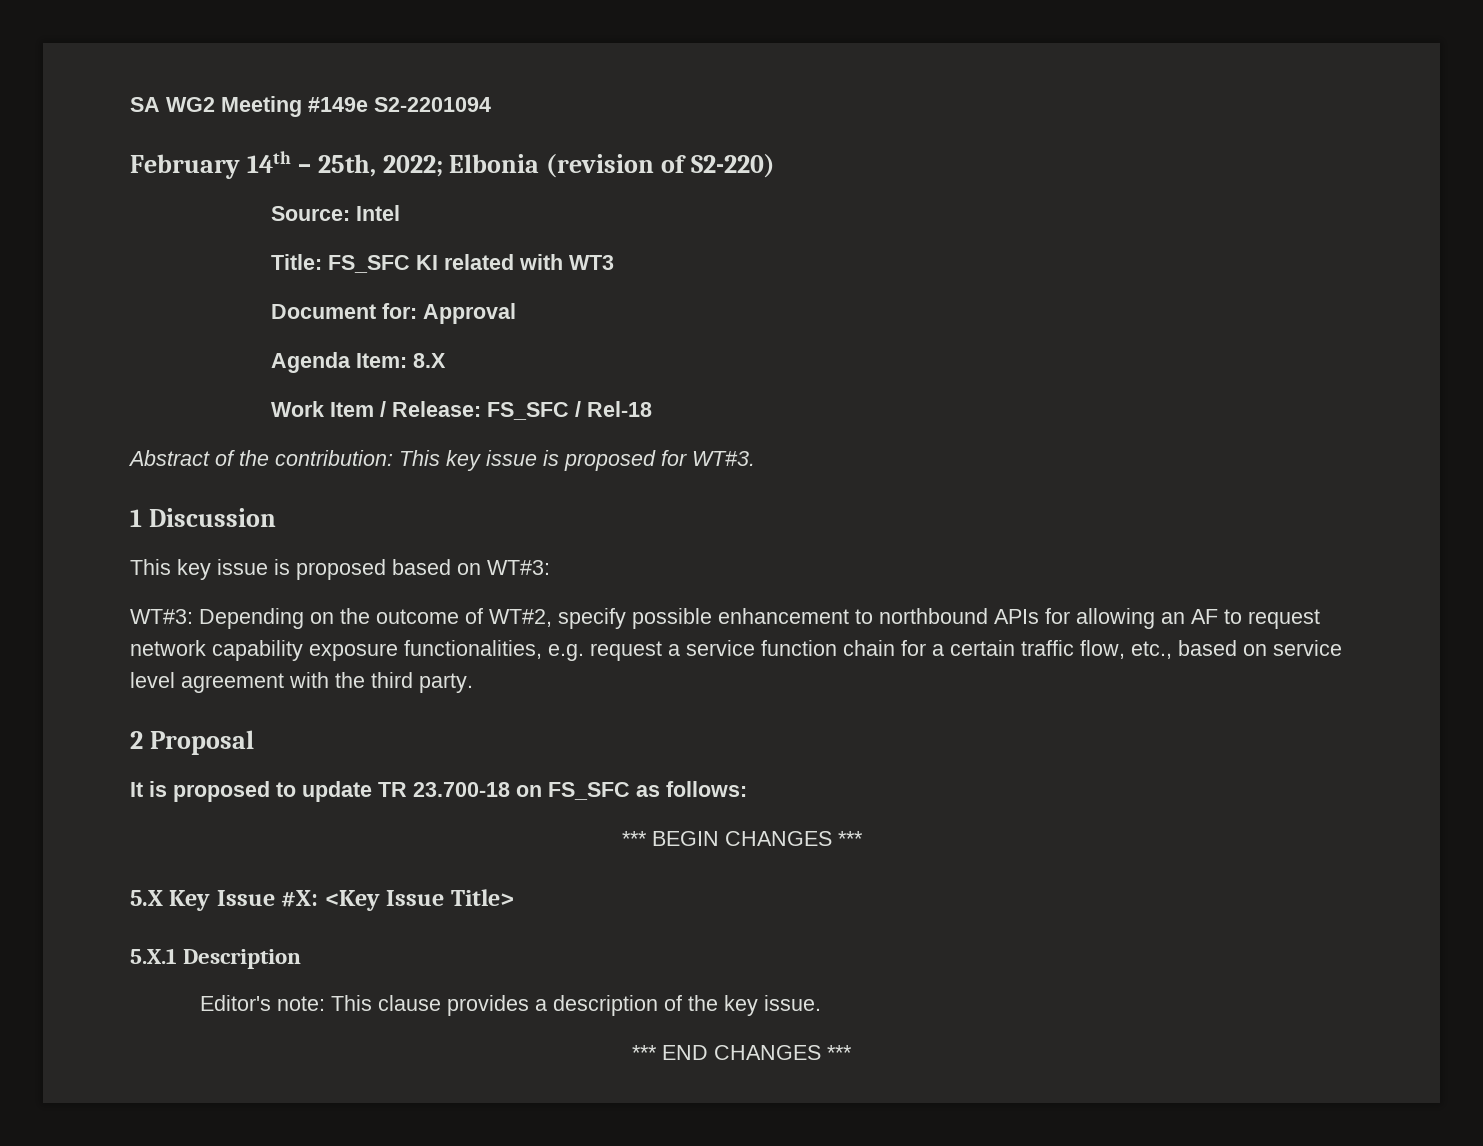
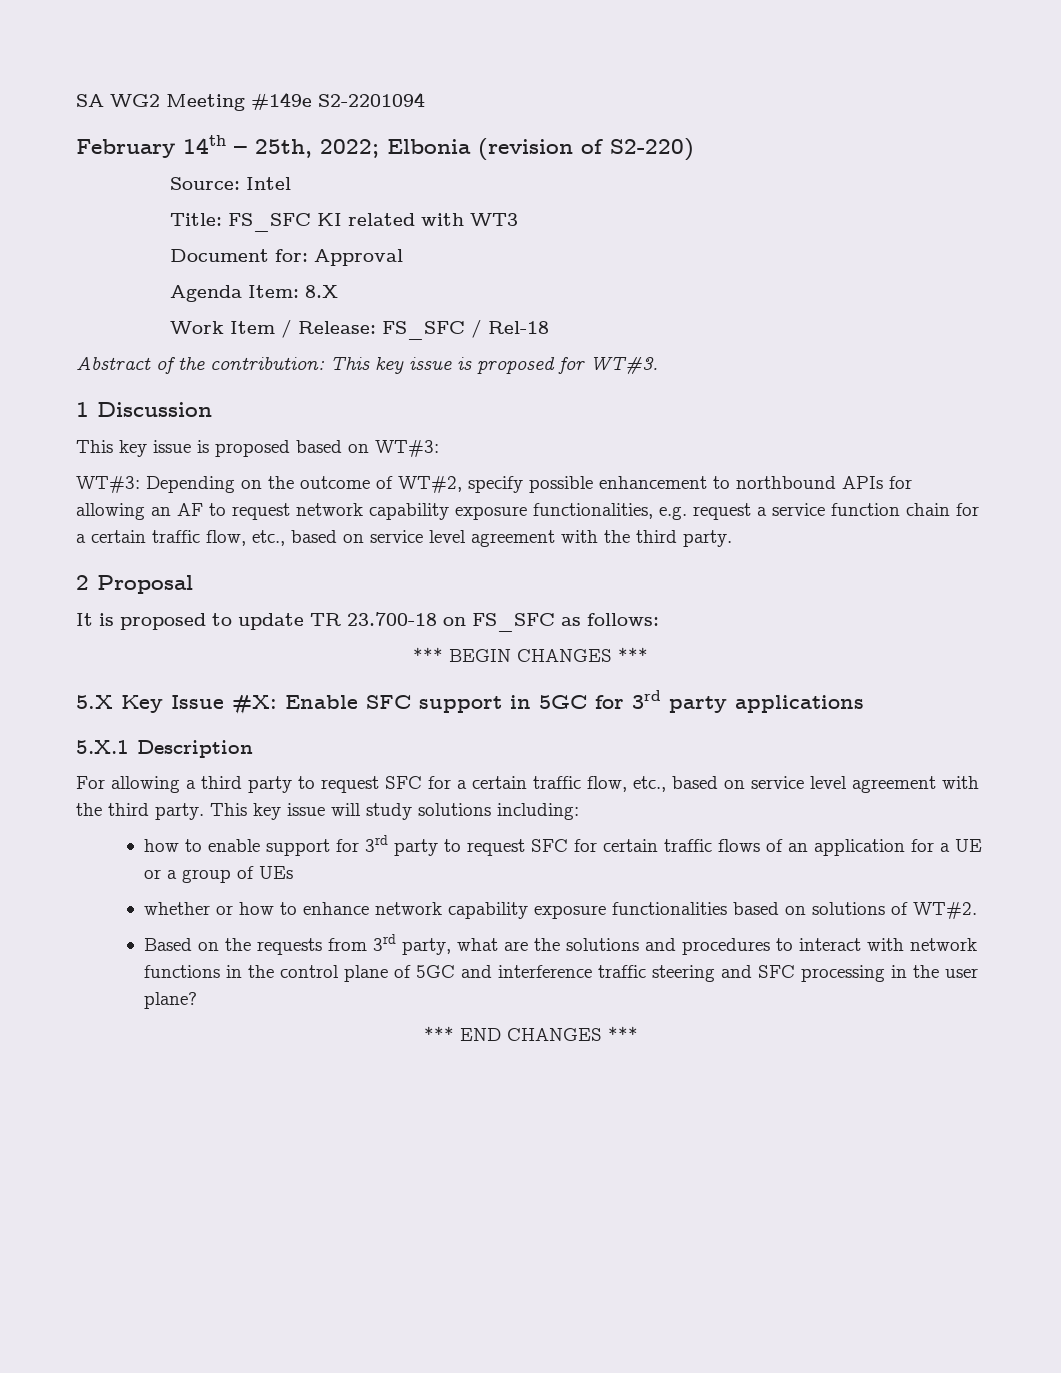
[324,889,514,911] [130,948,302,969] [200,995,822,1016] <Key Issue Title> // 5.X.1 Description // Editor's note: This clause provides a description of the key issue. -> [285,690,864,713] [76,740,253,758] [76,776,979,793] [76,803,579,820] [143,835,982,856] [143,866,293,883] [143,902,977,919] [143,934,977,955] [143,965,978,982] [143,992,197,1009] Enable SFC support in 5GC for 3rd party applications // 5.X.1 Description // For allowing a third party to request SFC for a certain traffic flow, etc., based on service level agreement with the third party. This key issue will study solutions including: // how to enable support for 3rd party to request SFC for certain traffic flows of an application for a UE or a group of UEs // whether or how to enhance network capability exposure functionalities based on solutions of WT#2. // Based on the requests from 3rd party, what are the solutions and procedures to interact with network functions in the control plane of 5GC and interference traffic steering and SFC processing in the user plane?

